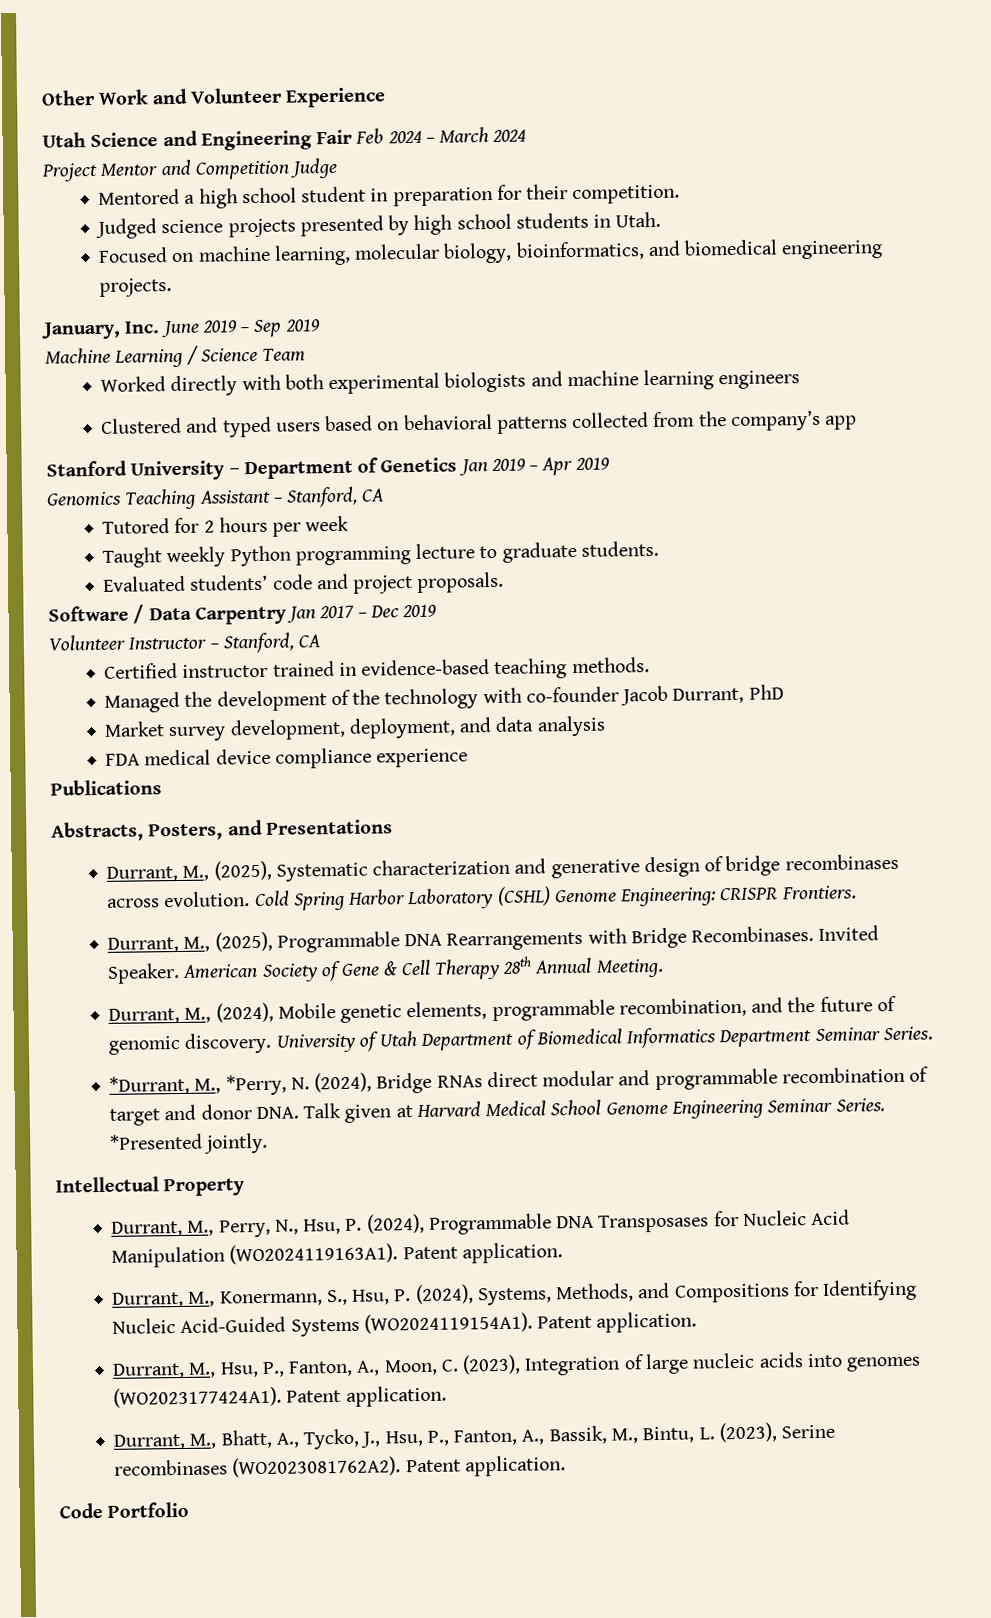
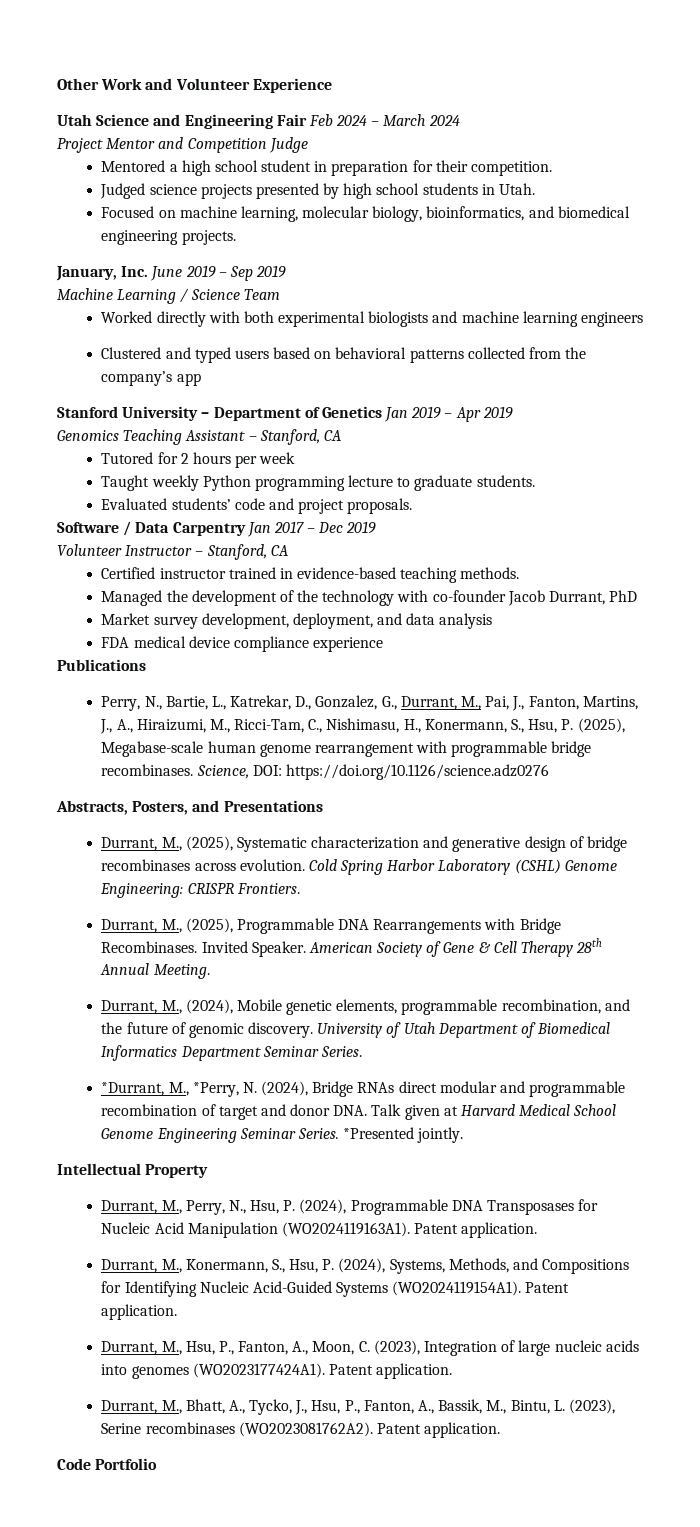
(162, 787) none -> [101,695,638,711] [100,718,625,734] [101,741,592,757] [101,764,549,780] // Perry, N., Bartie, L., Katrekar, D., Gonzalez, G., Durrant, M., Pai, J., Fanton, Martins, J., A., Hiraizumi, M., Ricci-Tam, C., Nishimasu, H., Konermann, S., Hsu, P. (2025), Megabase-scale human genome rearrangement with programmable bridge recombinases. Science, DOI: https://doi.org/10.1126/science.adz0276

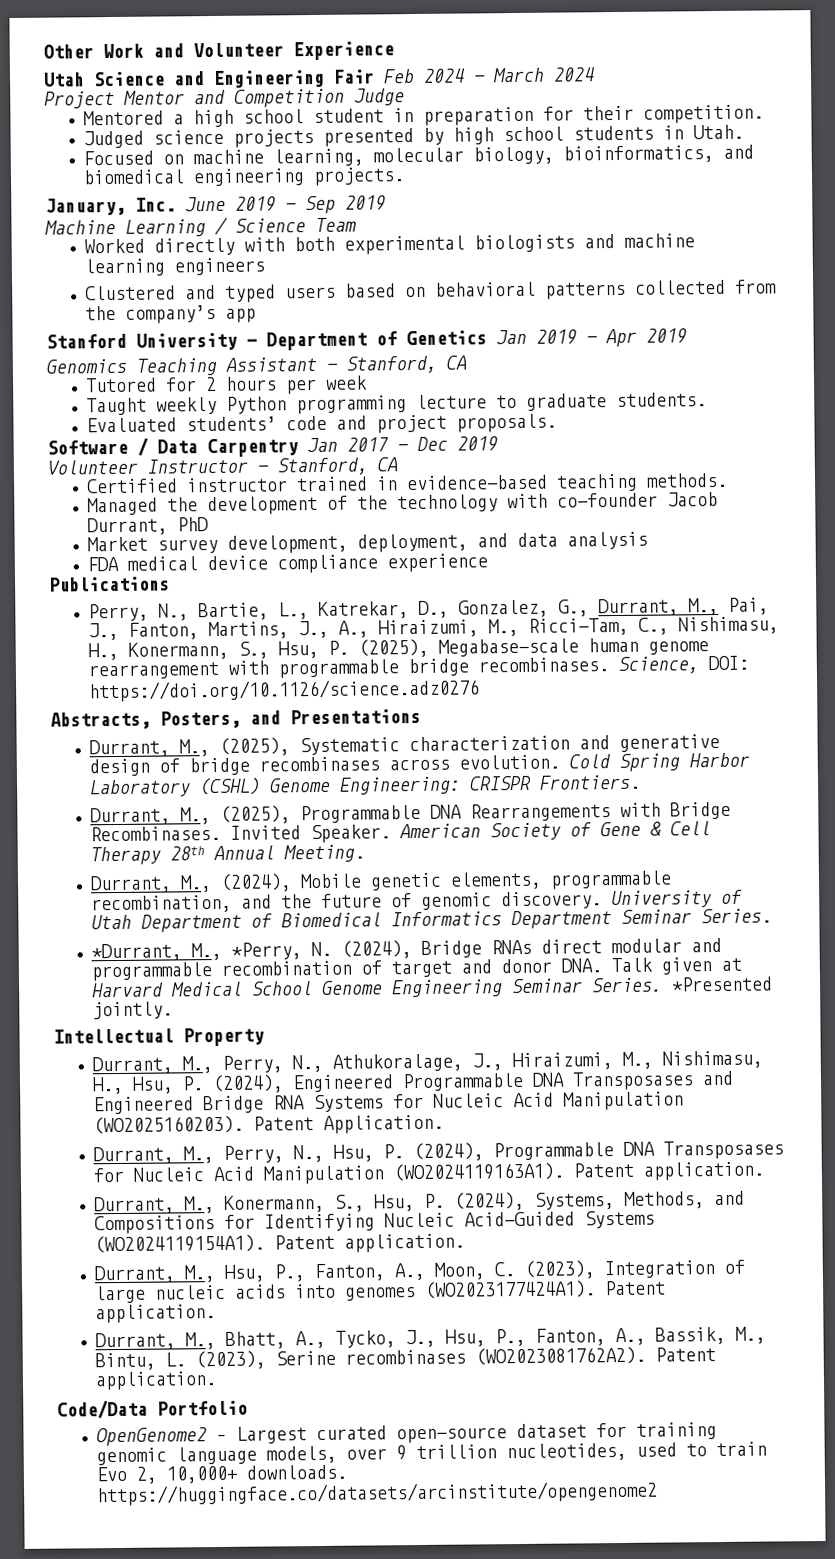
(209, 1171) none -> [91,1050,763,1075] [91,1070,734,1095] [92,1091,684,1115] [92,1114,444,1135] // Durrant, M., Perry, N., Athukoralage, J., Hiraizumi, M., Nishimasu, H., Hsu, P. (2024), Engineered Programmable DNA Transposases and Engineered Bridge RNA Systems for Nucleic Acid Manipulation (WO2025160203). Patent Application.
[57,1458,91,1470] Code -> [57,1399,148,1419] Code/Data
(158, 1464) none -> [95,1422,717,1447] [95,1441,767,1466] [95,1464,347,1484] [96,1480,658,1507] // OpenGenome2 – Largest curated open-source dataset for training genomic language models, over 9 trillion nucleotides, used to train Evo 2, 10,000+ downloads. https://huggingface.co/datasets/arcinstitute/opengenome2

